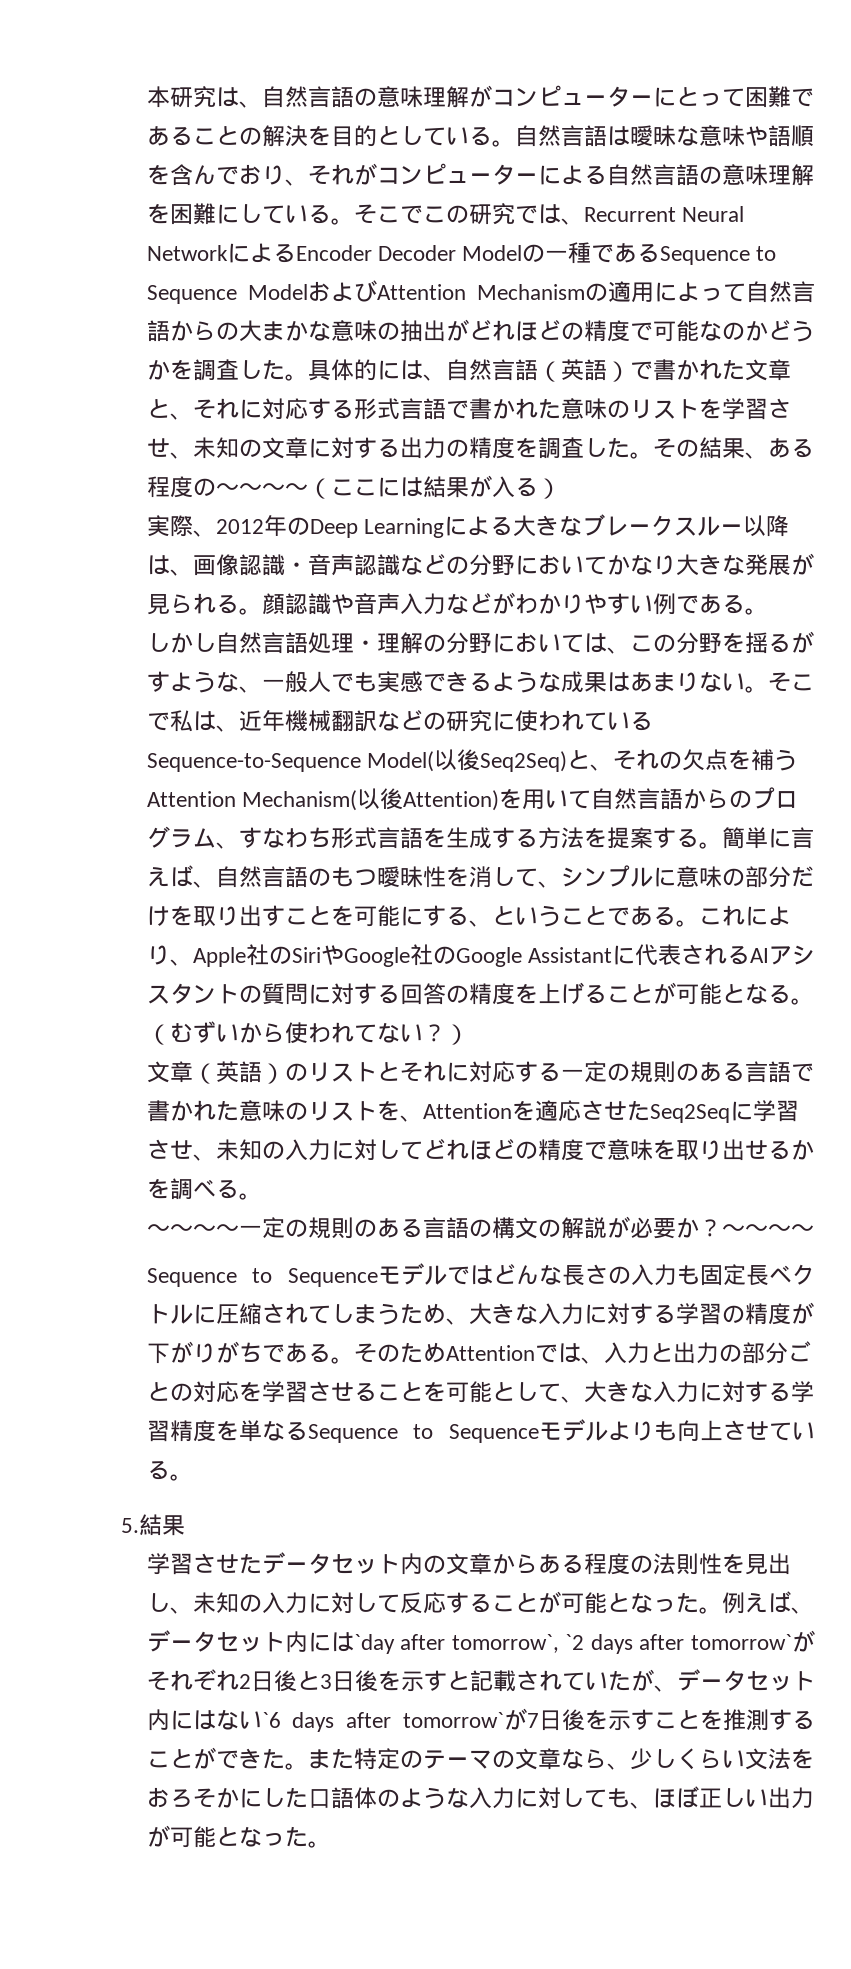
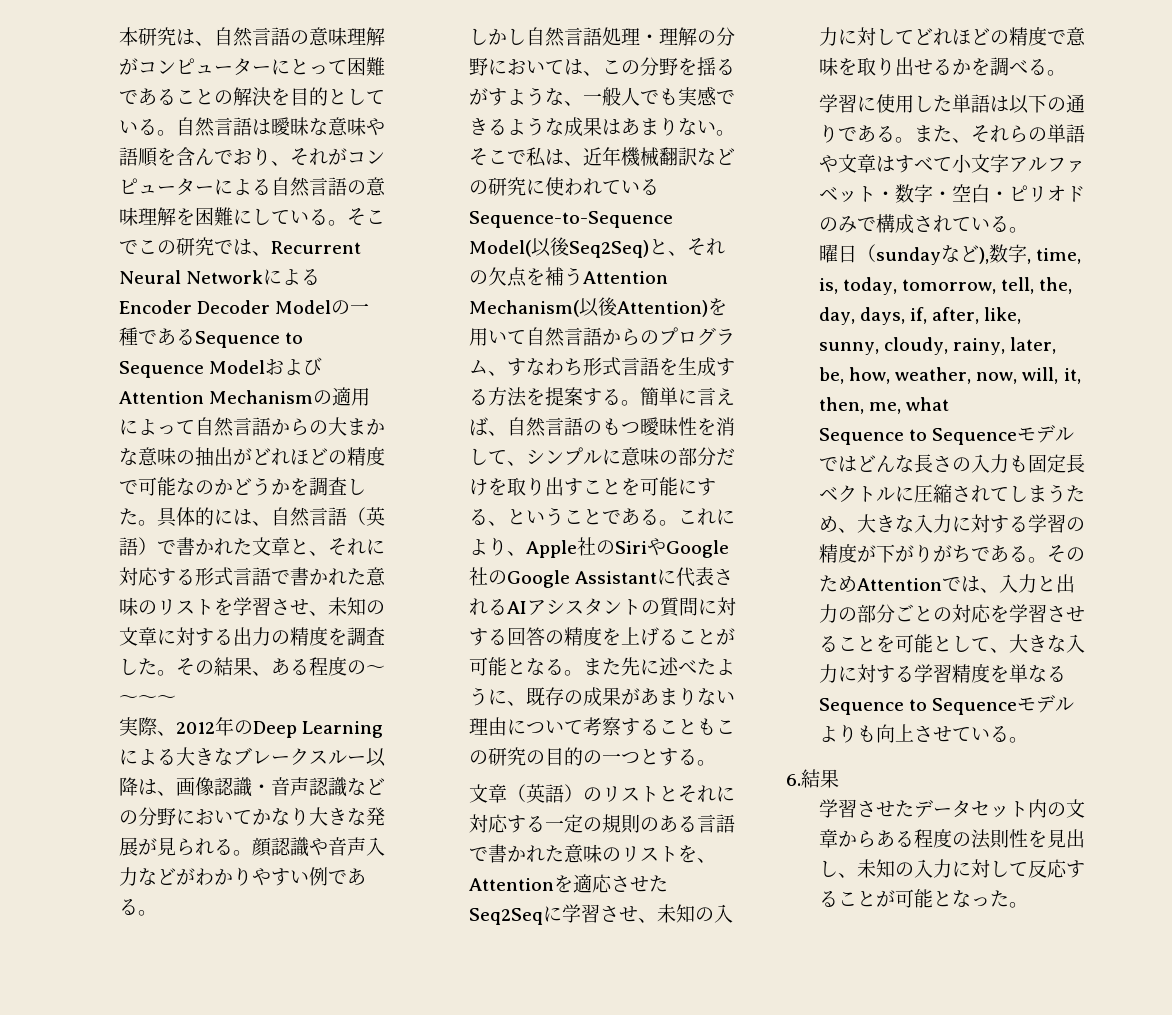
[307,475,561,499] （ここには結果が入る） -> (176, 699) none
[146,1021,469,1045] （むずいから使われてない？） -> [582,657,735,676] [468,687,735,707] [468,717,735,736] [468,747,716,766] また先に述べたように、既存の成果があまりない理由について考察することもこの研究の目的の一つとする。
[146,1216,814,1239] 〜〜〜〜一定の規則のある言語の構文の解説が必要か？〜〜〜〜 -> [818,94,1085,114] [818,124,1085,143] [818,154,1085,173] [818,184,1085,203] [818,214,1028,234] [818,244,1082,265] [818,277,1073,295] [818,307,1022,325] [818,337,1057,355] [818,367,1081,384] [818,397,950,414] 学習に使用した単語は以下の通りである。また、それらの単語や文章はすべて小文字アルファベット・数字・空白・ピリオドのみで構成されている。 // 曜日（sundayなど),数字, time, is, today, tomorrow, tell, the, day, days, if, after, like, sunny, cloudy, rainy, later, be, how, weather, now, will, it, then, me, what
[121,1518,139,1533] 5. -> [786,774,801,786] 6.
[721,1591,814,1614] [146,1630,815,1654] [146,1669,815,1692] [146,1708,815,1732] [146,1747,814,1770] [146,1786,814,1809] [146,1825,331,1848] 例えば、データセット内には`day after tomorrow`, `2 days after tomorrow`がそれぞれ2日後と3日後を示すと記載されていたが、データセット内にはない`6 days after tomorrow`が7日後を示すことを推測することができた。また特定のテーマの文章なら、少しくらい文法をおろそかにした口語体のような入力に対しても、ほぼ正しい出力が可能となった。 -> (1028, 905) none

